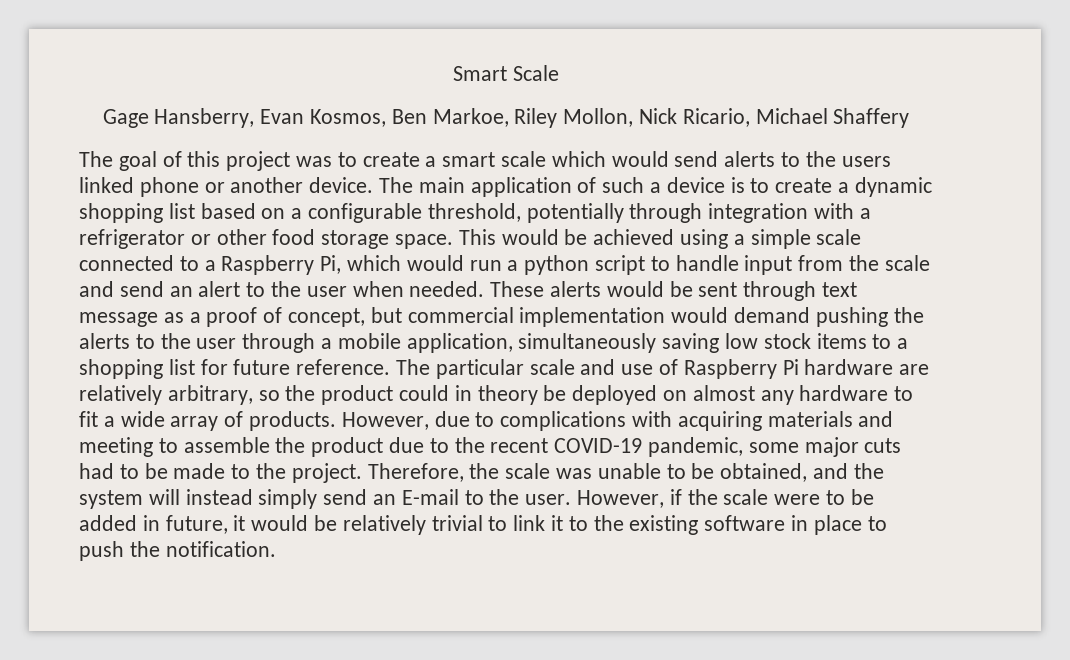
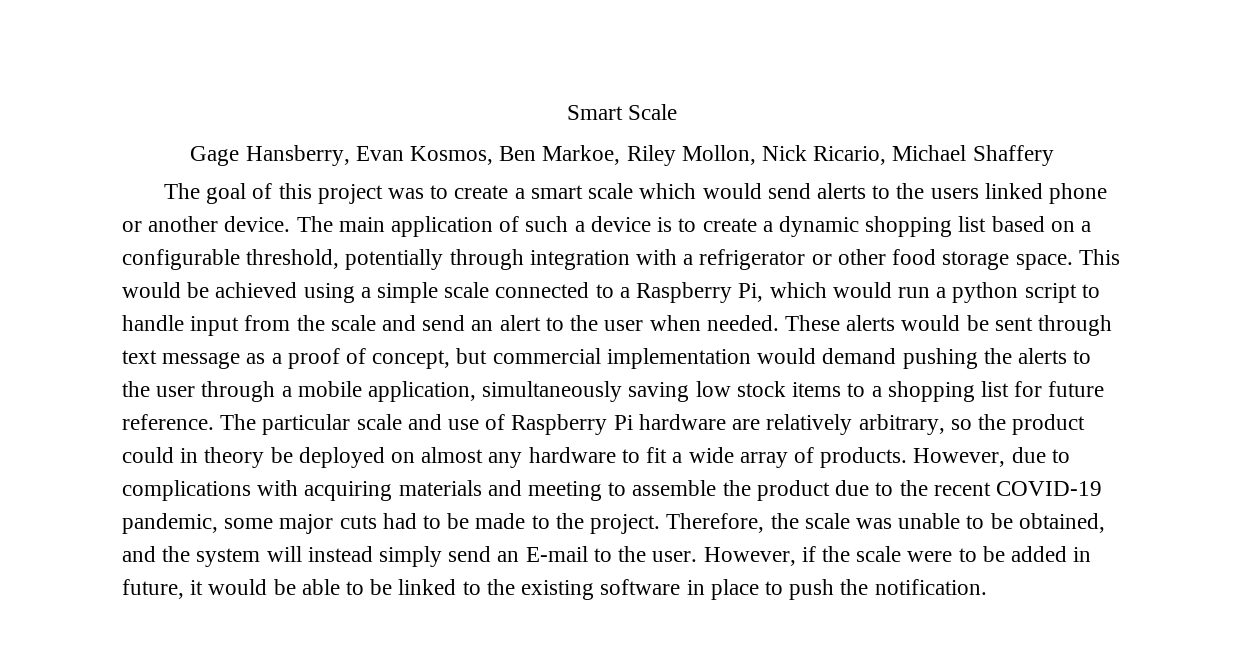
[342,515,564,535] relatively trivial to link it -> [301,579,457,595] able to be linked

